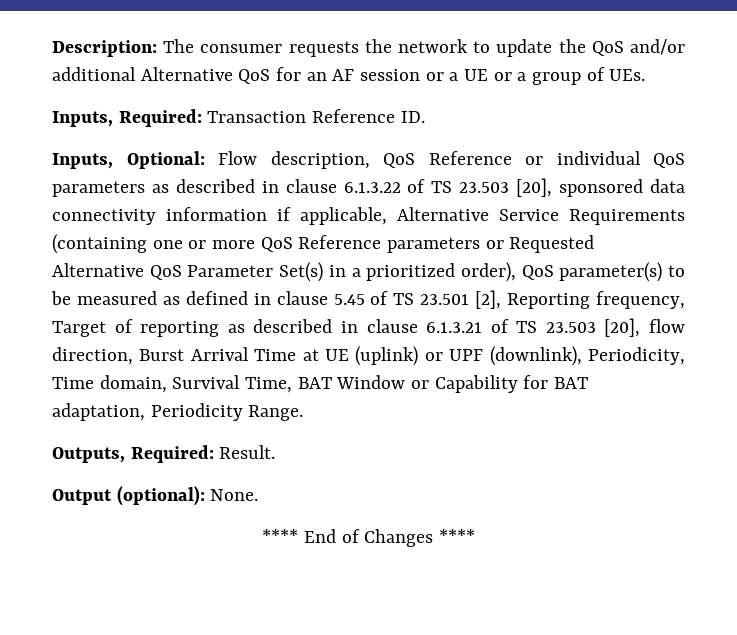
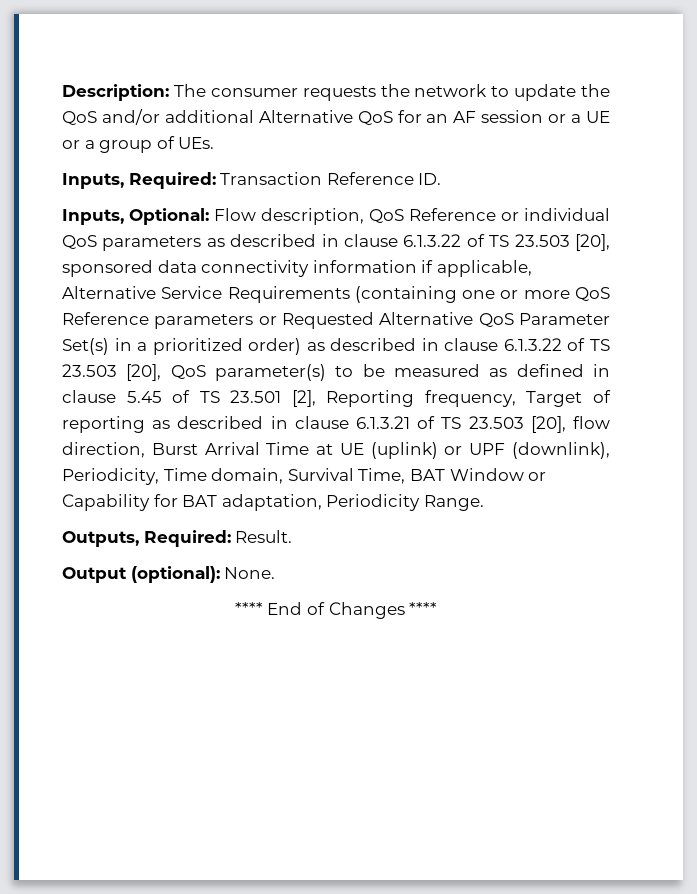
[460,262,516,282] order), -> [248,338,610,355] [62,364,162,381] order) as described in clause 6.1.3.22 of TS 23.503 [20],

